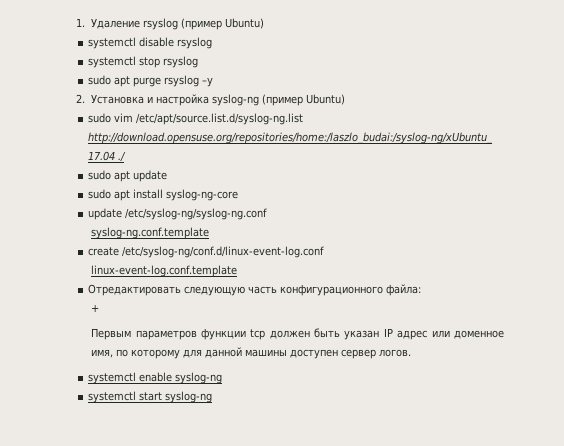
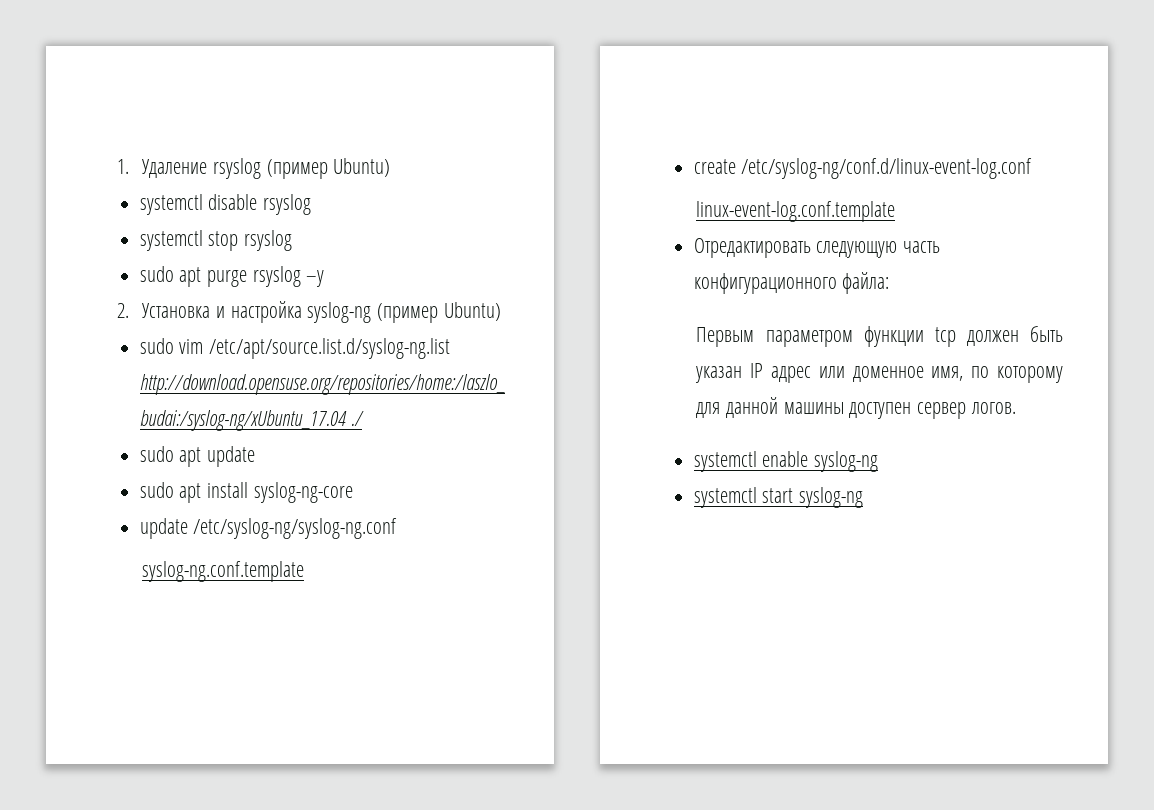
[91,305,100,312] // + -> (890, 283) none
[135,330,197,340] параметров -> [765,330,853,347] параметром

